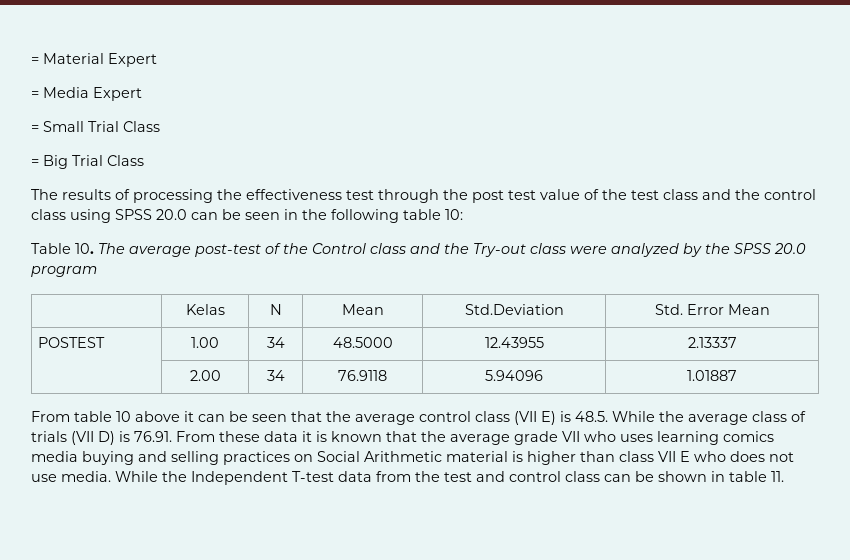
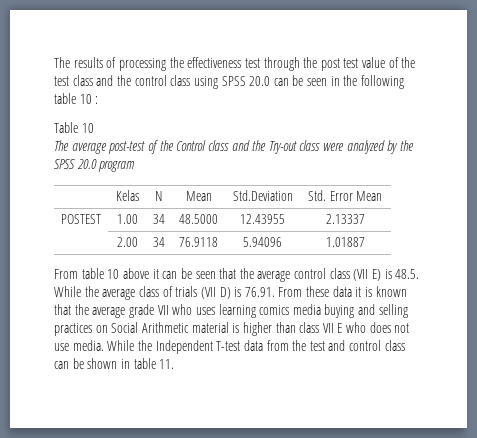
[31,53,157,67] [31,87,142,101] [31,121,160,132] [31,155,144,169] = Material Expert // = Media Expert // = Small Trial Class // = Big Trial Class // -> (54, 62) none
[445,209,463,220] 10: -> [79,94,99,104] 10 :
[75,243,94,254] 10. -> [81,123,94,133] 10 //

